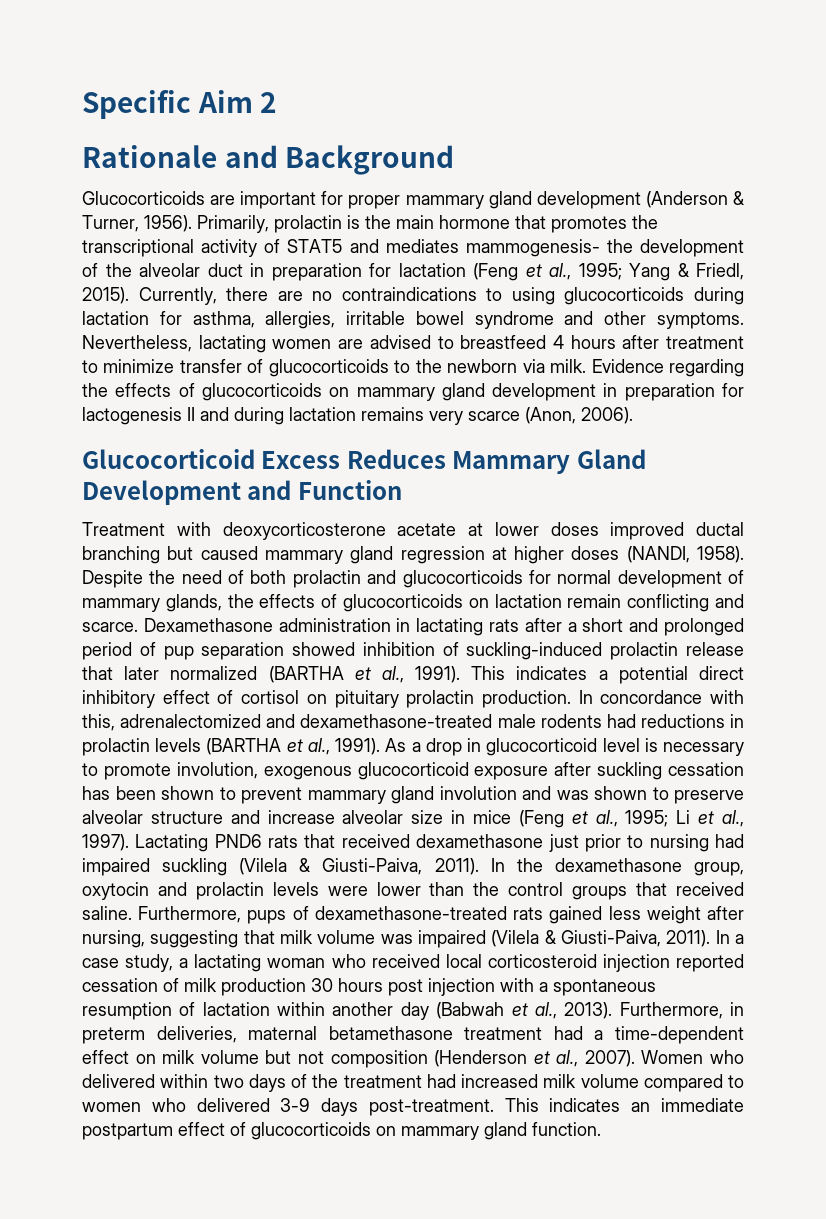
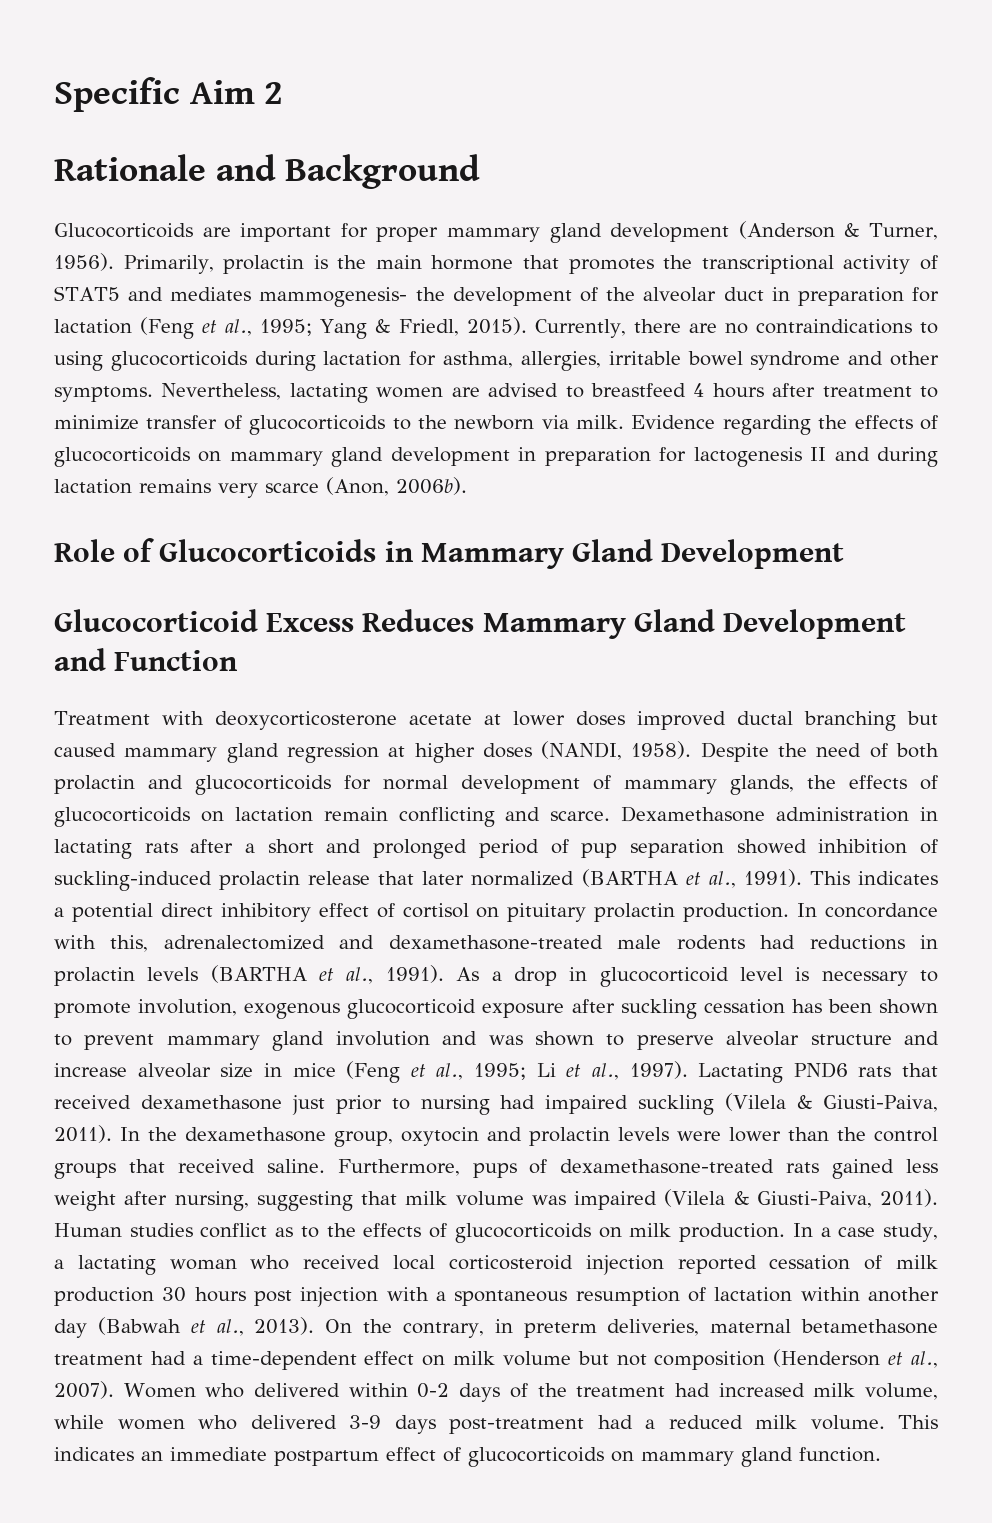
[581,407,633,424] 2006). -> [396,477,467,495] [54,538,845,569] 2006b). // Role of Glucocorticoids in Mammary Gland Development
(711, 938) none -> [54,1223,786,1243] Human studies conflict as to the effects of glucocorticoids on milk production.
[619,1002,723,1019] Furthermore, -> [325,1319,484,1338] On the contrary,
[213,1075,244,1088] two -> [417,1383,450,1398] 0-2
[580,1074,744,1092] volume compared to -> [865,1383,939,1400] [54,1415,104,1429] volume, while
[368,1099,494,1116] post-treatment. -> [449,1415,885,1434] post-treatment had a reduced milk volume.

